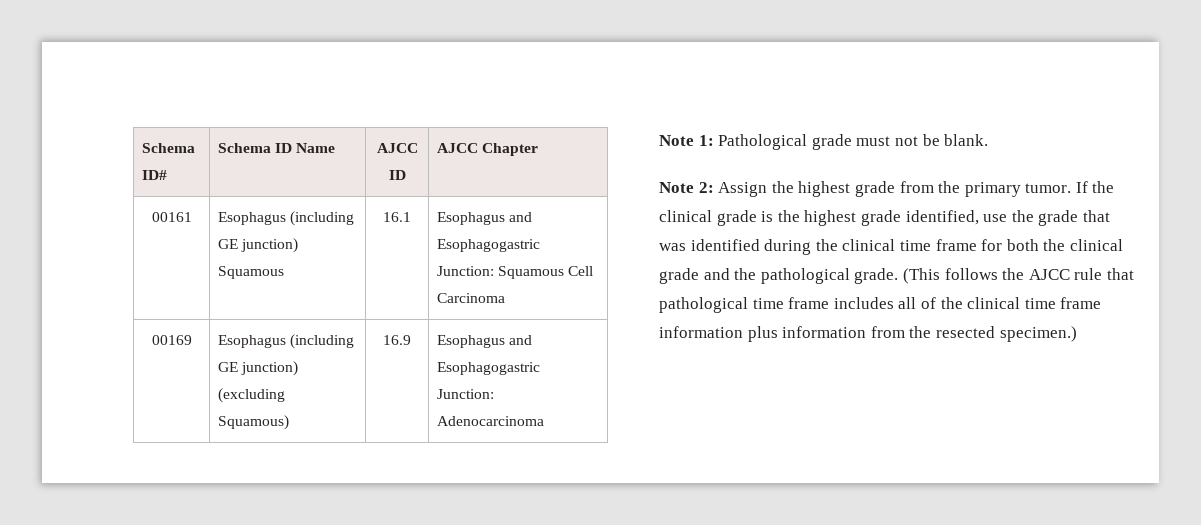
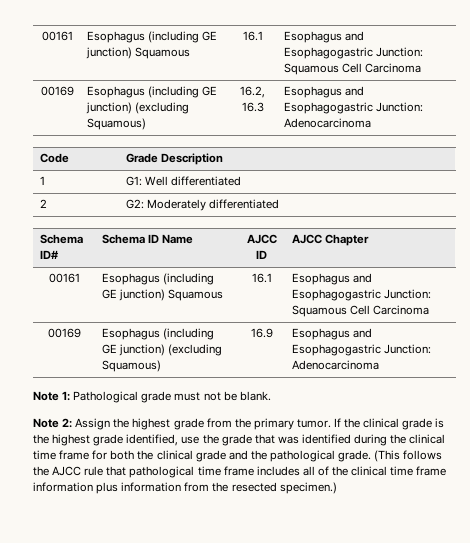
(141, 148) none -> [41,31,73,41] [86,31,218,43] [85,47,190,59] [242,31,263,41] [283,31,364,43] [283,47,423,59] [283,63,422,75] [40,86,74,96] [86,86,218,98] [85,102,189,114] [86,118,146,130] [240,86,265,98] [241,102,264,112] [283,86,364,98] [283,102,423,114] [283,118,371,128] [39,153,69,163] [125,153,223,165] [39,176,45,185] [125,176,242,186] [39,199,47,208] [125,199,280,211] 00161 | Esophagus (including GE junction) Squamous | 16.1 | Esophagus and Esophagogastric Junction: Squamous Cell Carcinoma // 00169 | Esophagus (including GE junction) (excluding Squamous) | 16.2, 16.3 | Esophagus and Esophagogastric Junction: Adenocarcinoma // Code | Grade Description // 1 | G1: Well differentiated // 2 | G2: Moderately differentiated //

